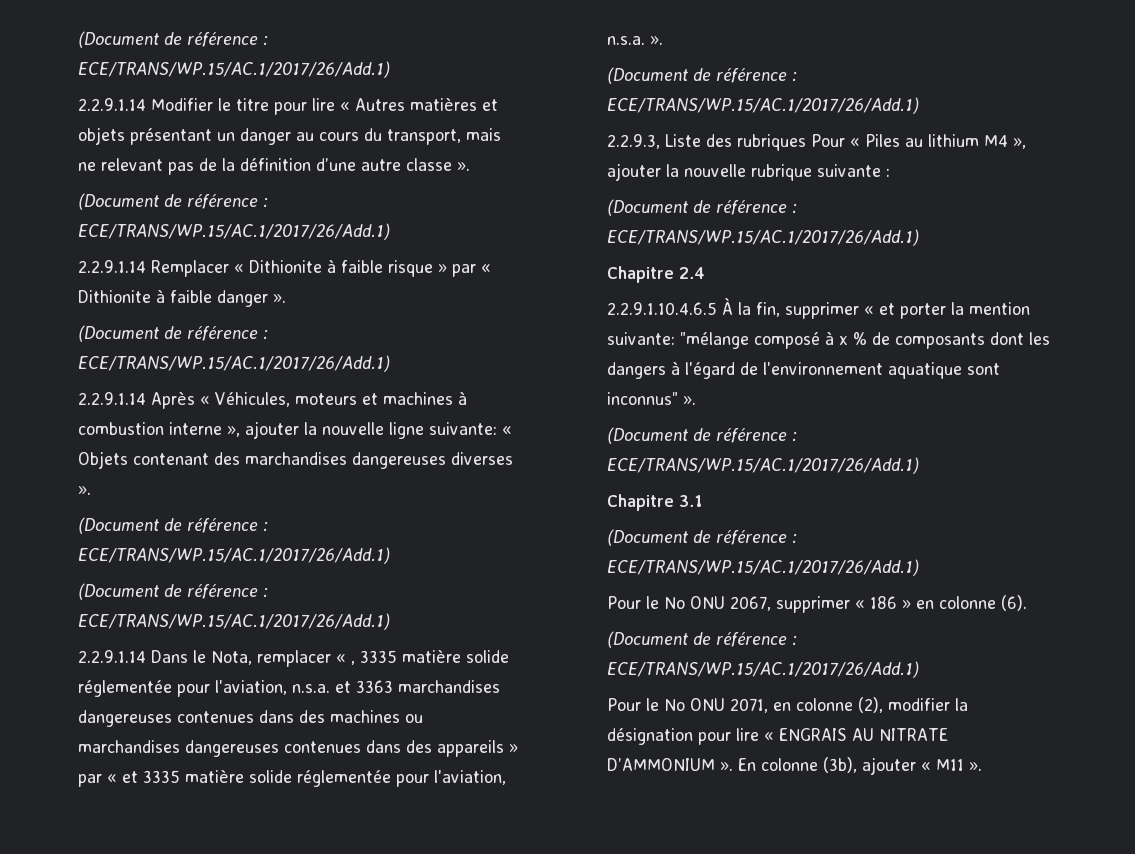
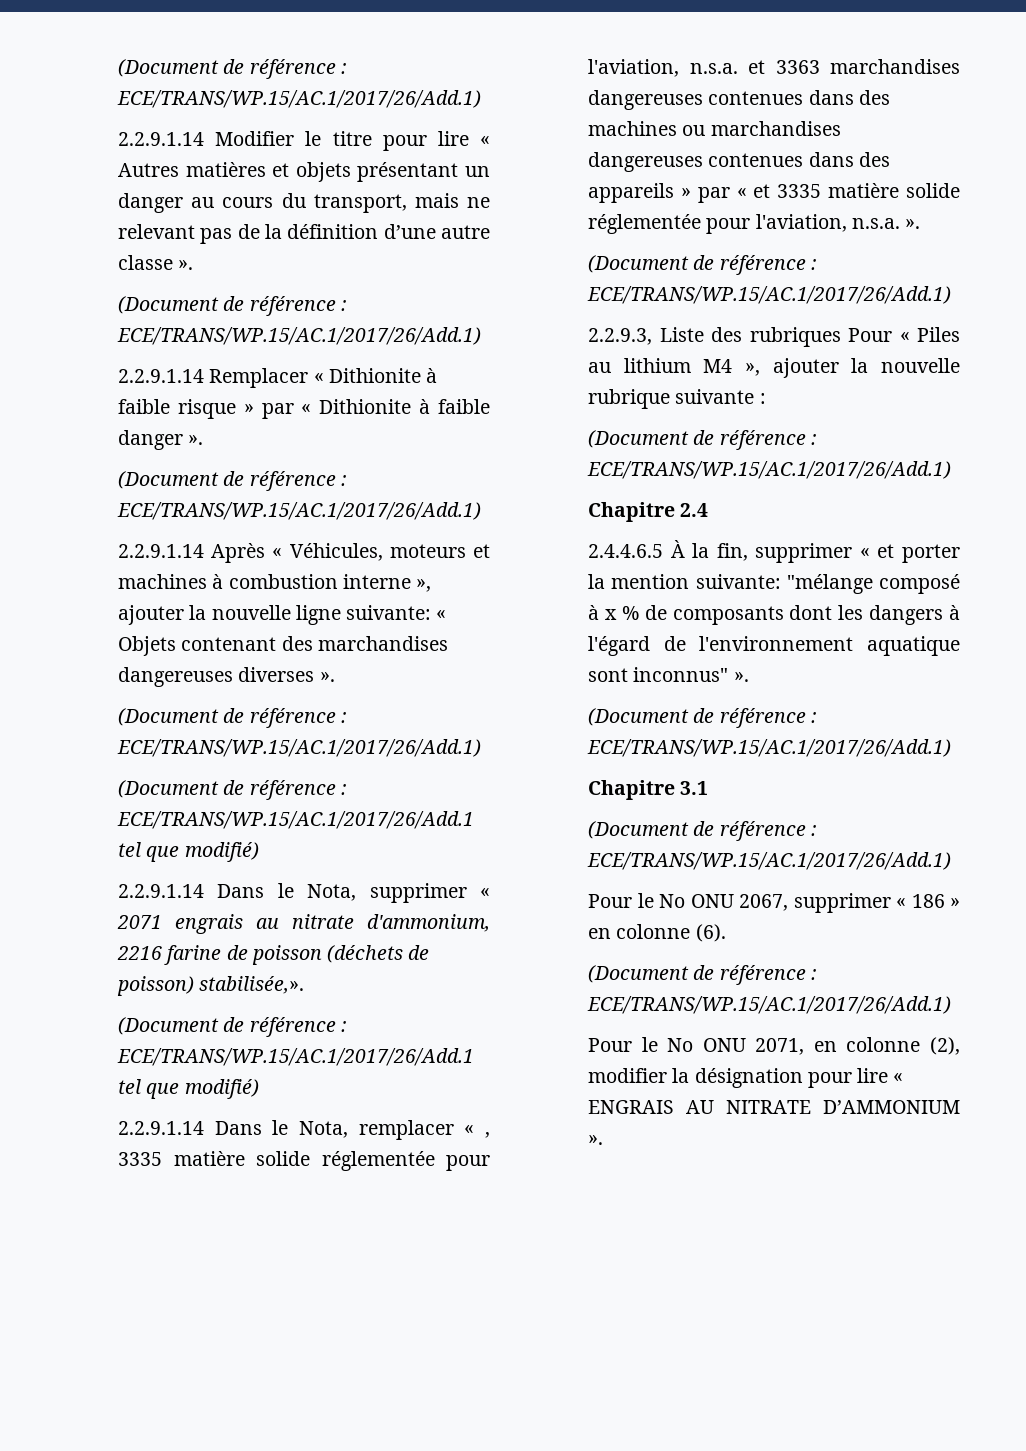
[78,613,391,630] ECE/TRANS/WP.15/AC.1/2017/26/Add.1) -> [117,811,475,829] [118,842,259,862] [118,883,490,903] [117,914,490,934] [117,945,430,965] [117,976,305,996] [118,1017,347,1037] [117,1048,475,1066] [118,1079,259,1099] ECE/TRANS/WP.15/AC.1/2017/26/Add.1 tel que modifié) // 2.2.9.1.14 Dans le Nota, supprimer « 2071 engrais au nitrate d'ammonium, 2216 farine de poisson (déchets de poisson) stabilisée,». // (Document de référence : ECE/TRANS/WP.15/AC.1/2017/26/Add.1 tel que modifié)
[607,302,718,315] 2.2.9.1.10.4.6.5 -> [588,544,664,558] 2.4.4.6.5
[738,757,983,775] En colonne (3b), ajouter « M11 ». -> (604, 1140) none

